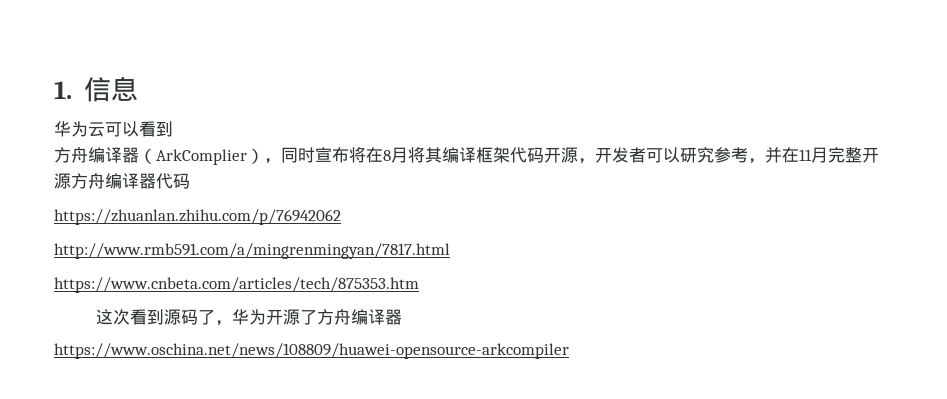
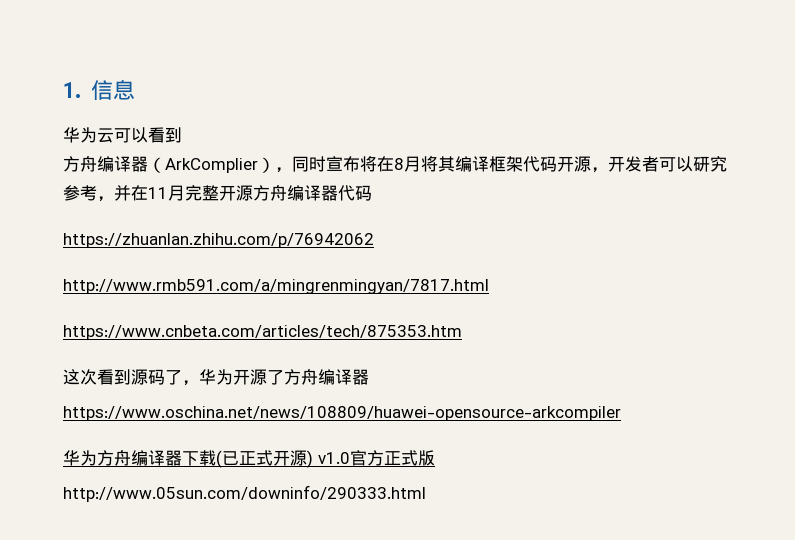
(569, 351) none -> [63,449,435,468] [63,485,426,502] // 华为方舟编译器下载(已正式开源) v1.0官方正式版 // http://www.05sun.com/downinfo/290333.html

